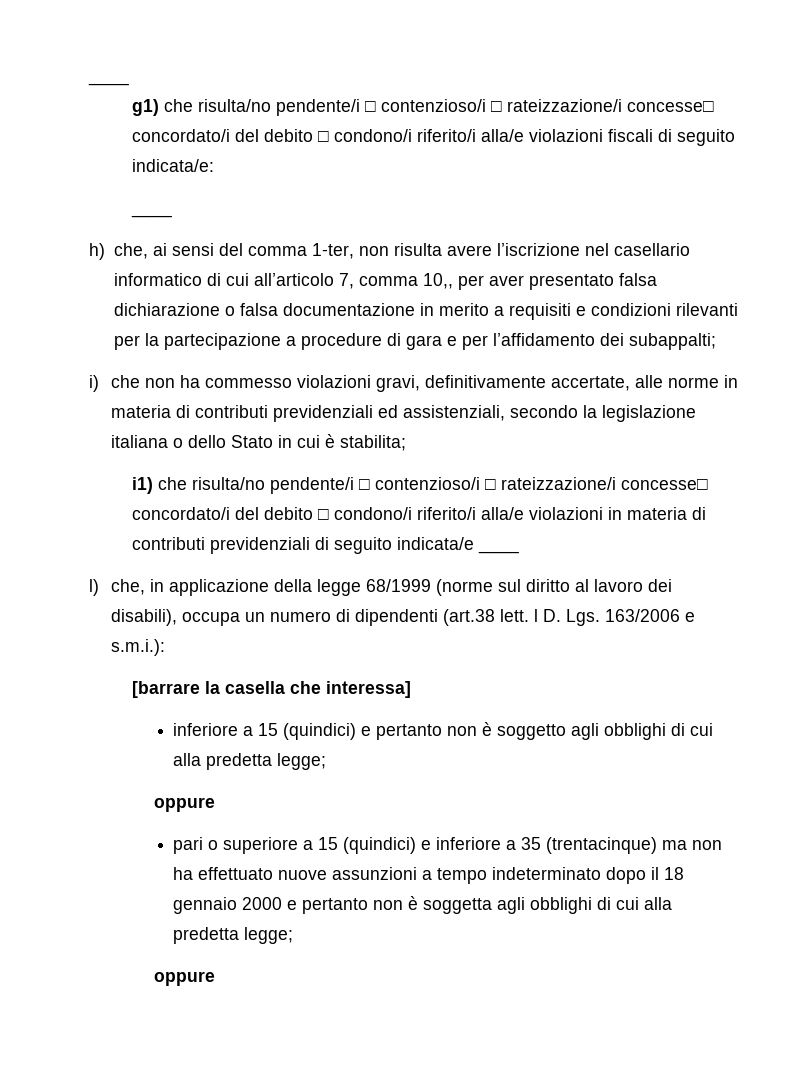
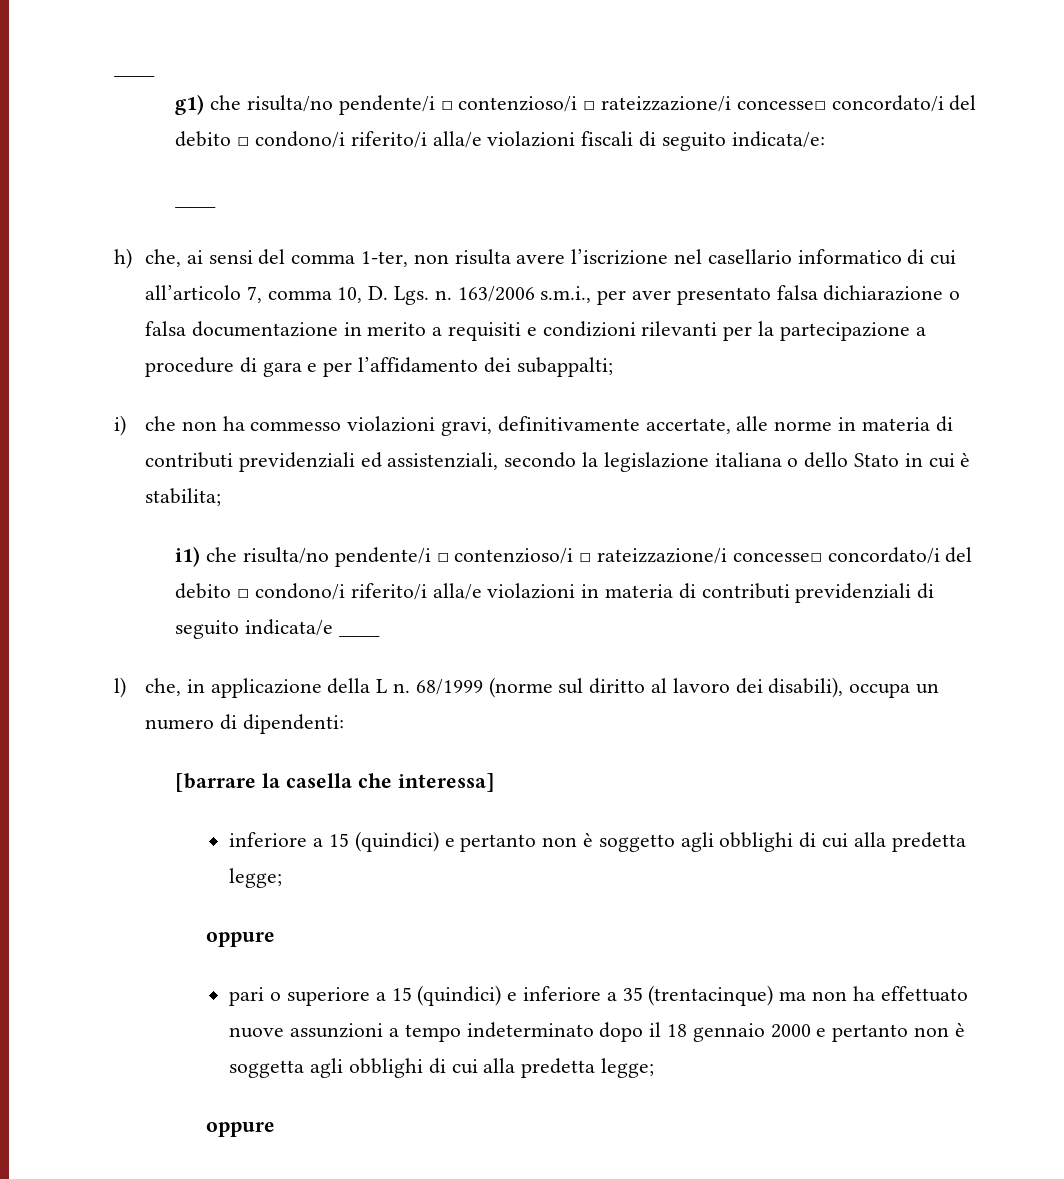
[422,273,453,289] 10,, -> [337,286,592,305] 10, D. Lgs. n. 163/2006 s.m.i.,
[316,579,361,596] legge -> [376,679,410,693] L n.
[354,609,695,626] [110,639,165,656] dipendenti (art.38 lett. l D. Lgs. 163/2006 e s.m.i.): -> [242,714,344,734] dipendenti:

